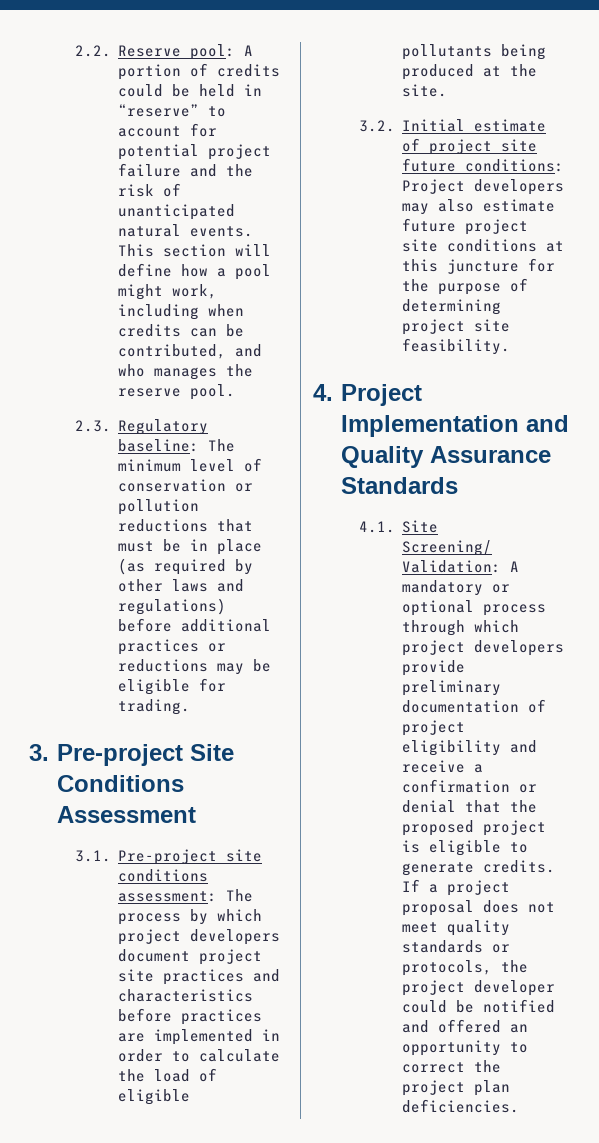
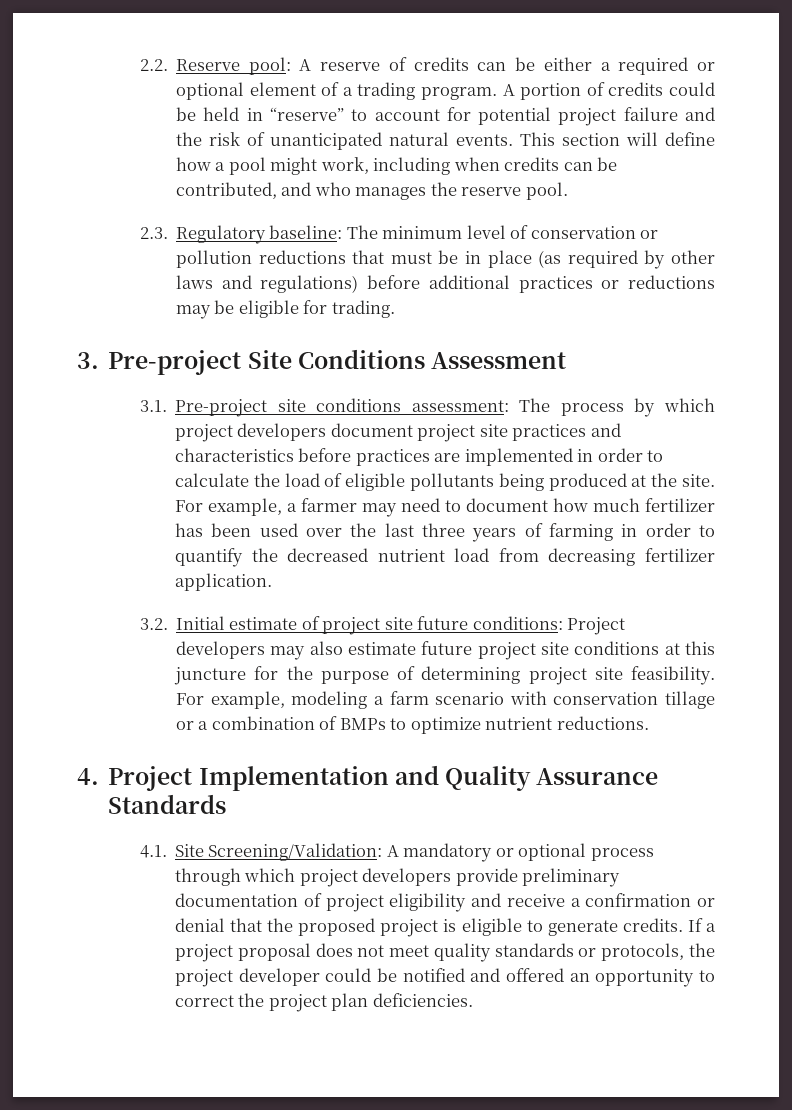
(254, 50) none -> [320,57,715,75] [175,82,515,100] reserve of credits can be either a required or optional element of a trading program. A
(448, 90) none -> [174,498,715,517] [174,523,715,542] [174,548,715,567] [174,573,272,591] For example, a farmer may need to document how much fertilizer has been used over the last three years of farming in order to quantify the decreased nutrient load from decreasing fertilizer application.
(511, 346) none -> [175,691,716,709] [175,716,649,734] For example, modeling a farm scenario with conservation tillage or a combination of BMPs to optimize nutrient reductions.

